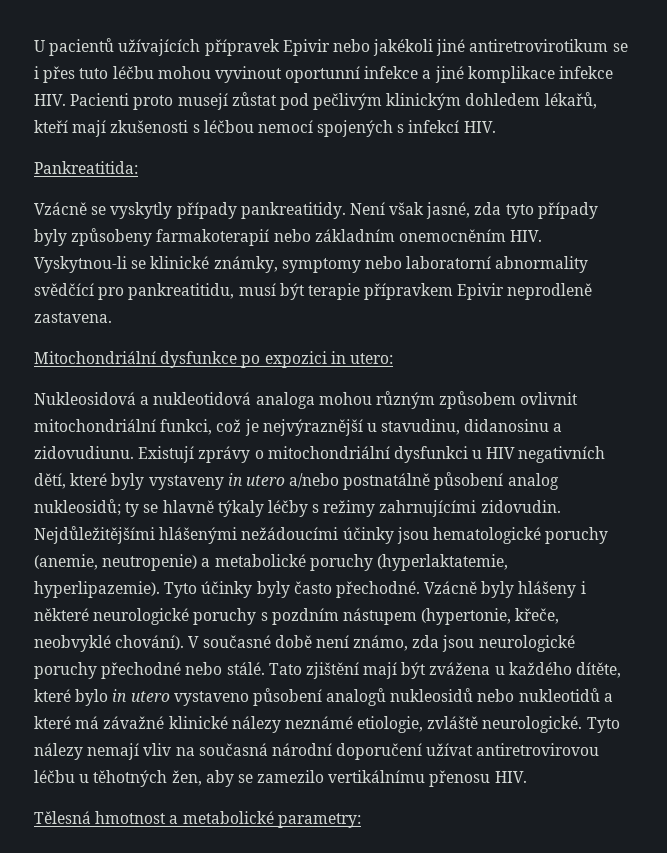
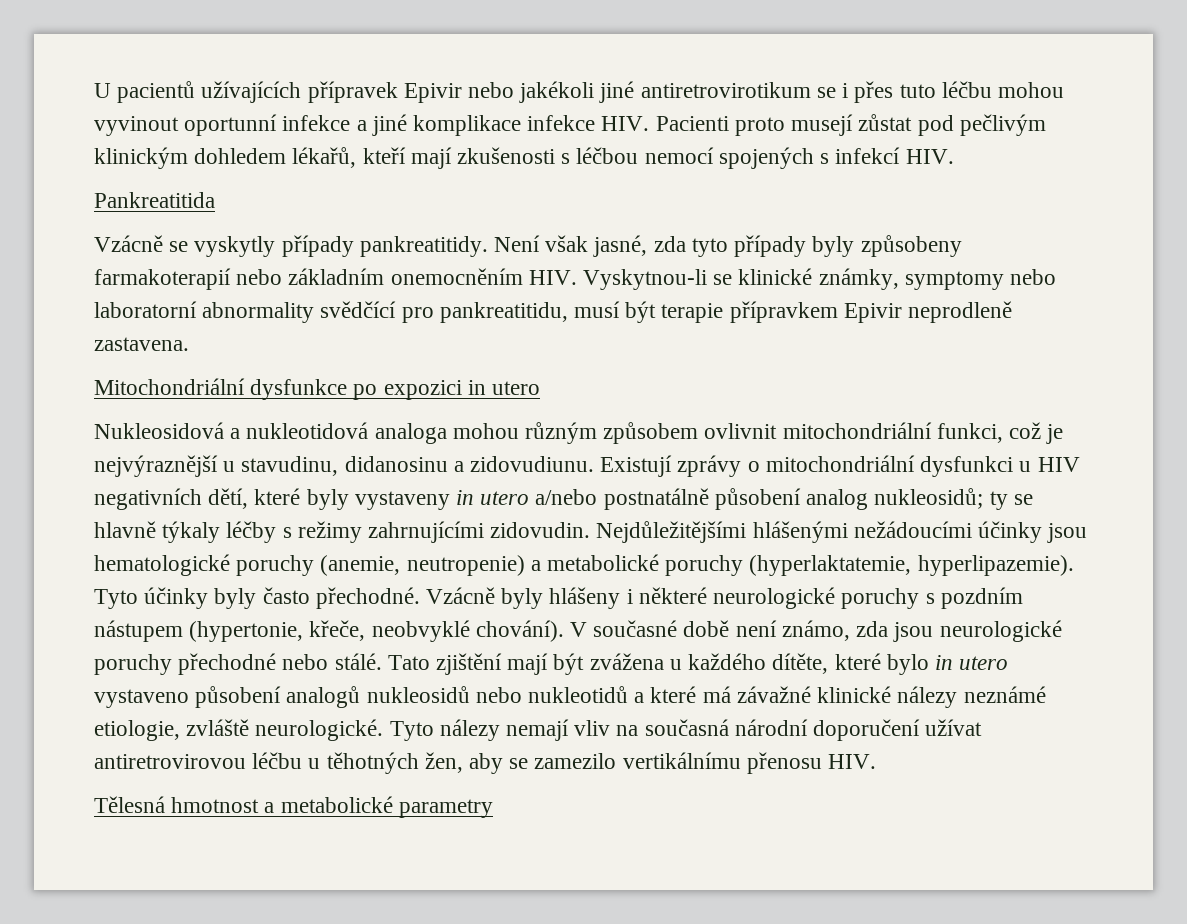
[34,161,138,174] Pankreatitida: -> [94,192,215,208] Pankreatitida
[349,353,393,364] utero: -> [492,381,541,395] utero
[277,813,361,828] parametry: -> [398,799,493,818] parametry

